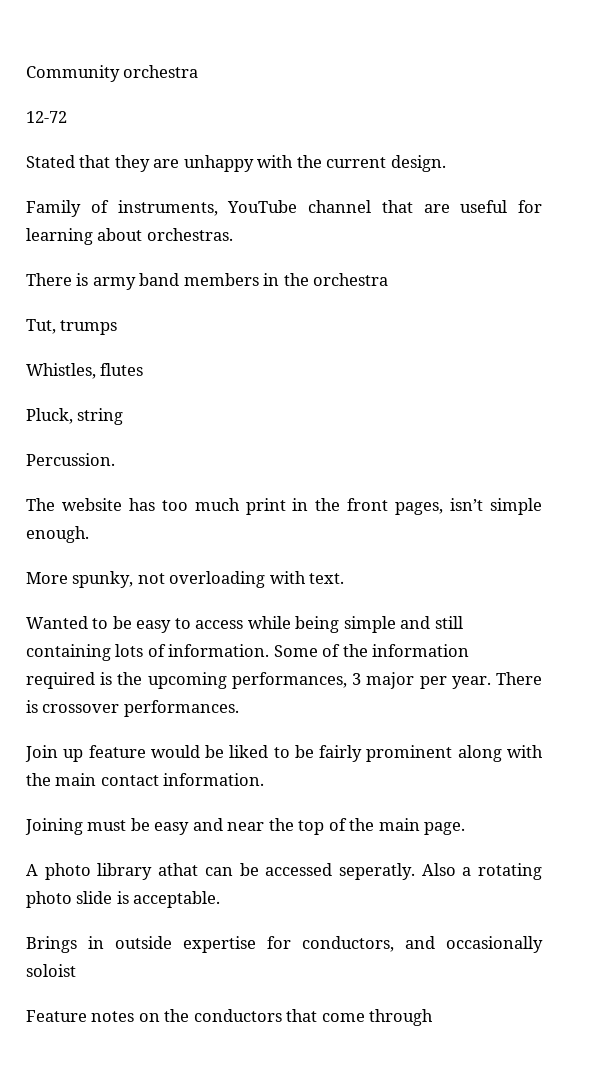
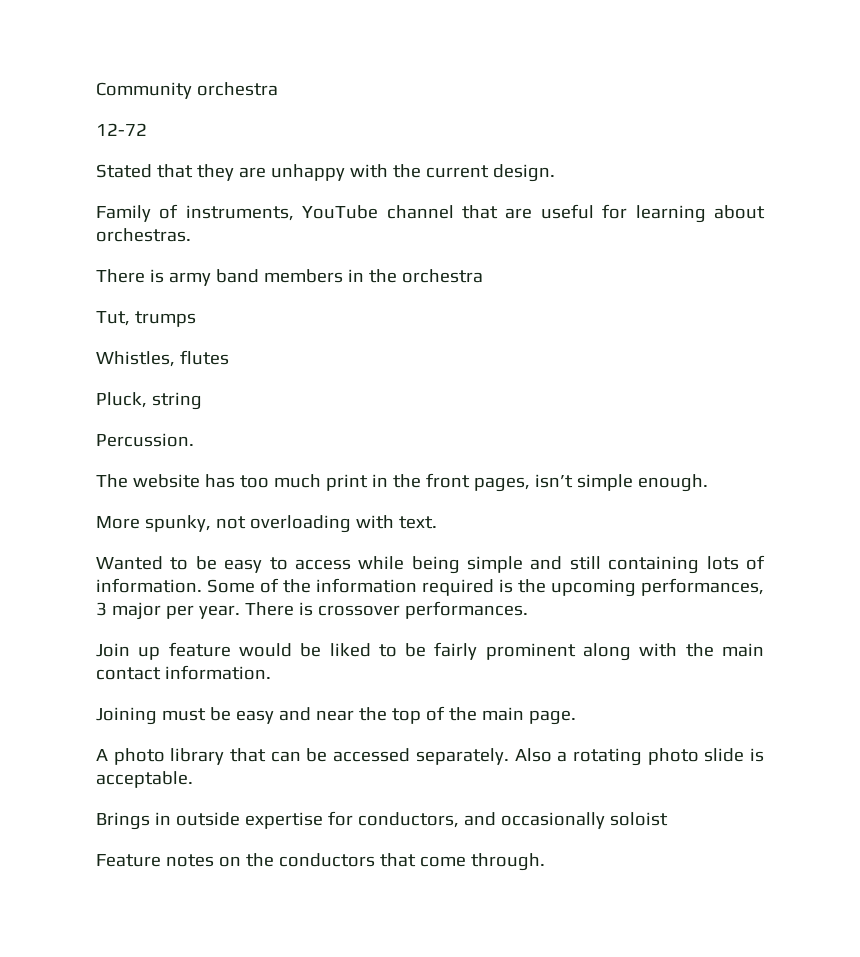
[158,863,199,876] athat -> [230,748,267,762] that
[338,863,415,880] seperatly. -> [415,748,509,765] separately.
[369,1009,434,1026] through -> [470,853,545,871] through.

